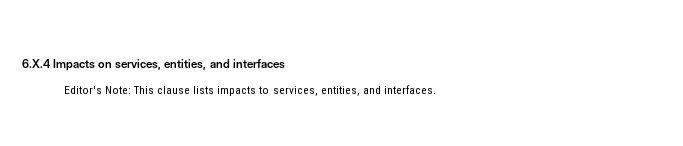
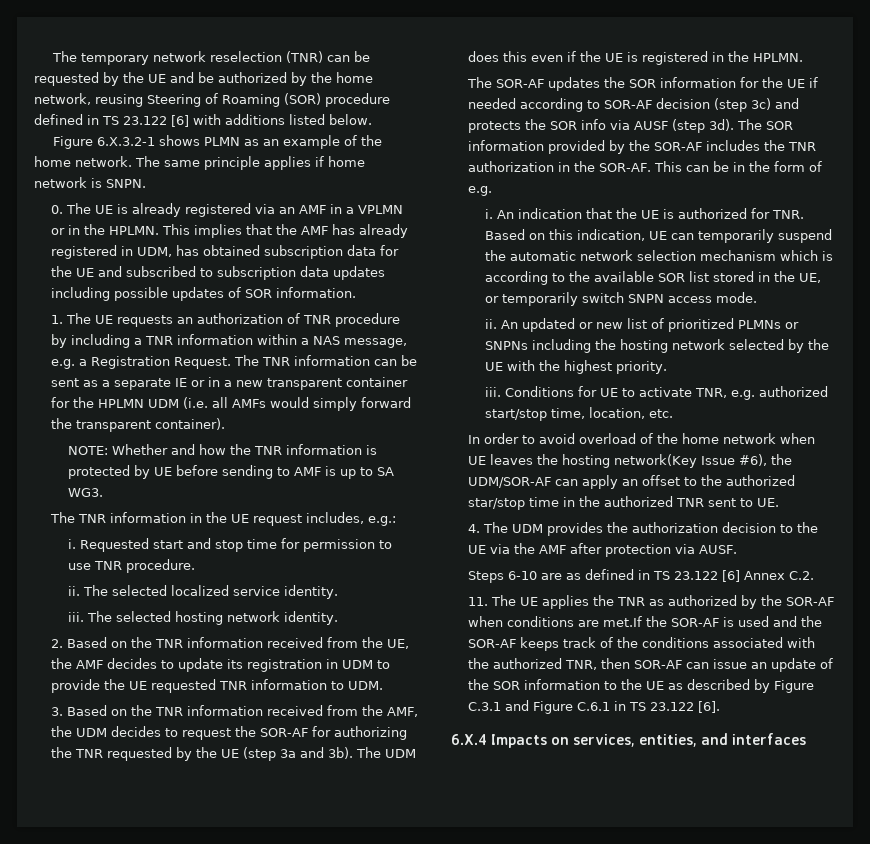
(22, 63) none -> [52,51,371,65] [34,72,373,86] [34,93,390,107] [34,114,372,127] [53,135,383,149] [34,156,365,170] [34,177,146,188] [51,203,404,217] [51,224,409,238] [51,245,400,259] [51,266,386,280] [51,287,357,301] [51,313,401,327] [51,334,408,348] [51,355,418,369] [51,377,409,390] [51,397,412,411] [51,418,226,432] [68,444,378,455] [68,465,395,479] [68,488,104,497] [50,512,397,526] [68,538,393,552] [68,559,196,573] [68,585,339,599] [68,611,339,625] [51,637,410,649] [51,658,391,672] [51,679,384,693] [51,705,419,717] [51,726,408,740] [51,747,417,761] [468,51,804,65] [467,77,819,91] [468,98,800,112] [468,119,794,133] [468,140,817,154] [468,161,823,172] [468,186,493,196] [485,208,805,219] [485,229,833,243] [485,250,834,261] [485,271,822,285] [485,292,758,306] [485,318,800,332] [485,339,830,353] [485,360,668,374] [485,386,829,400] [485,407,674,421] [468,433,816,444] [468,454,793,468] [468,475,796,489] [468,496,780,510] [468,522,819,536] [468,543,738,557] [468,569,815,583] [468,595,835,609] [468,616,823,627] [468,637,816,651] [468,658,834,672] [468,679,815,693] [468,700,721,714] The temporary network reselection (TNR) can be requested by the UE and be authorized by the home network, reusing Steering of Roaming (SOR) procedure defined in TS 23.122 [6] with additions listed below. // Figure 6.X.3.2-1 shows PLMN as an example of the home network. The same principle applies if home network is SNPN. // 0. The UE is already registered via an AMF in a VPLMN or in the HPLMN. This implies that the AMF has already registered in UDM, has obtained subscription data for the UE and subscribed to subscription data updates including possible updates of SOR information. // 1. The UE requests an authorization of TNR procedure by including a TNR information within a NAS message, e.g. a Registration Request. The TNR information can be sent as a separate IE or in a new transparent container for the HPLMN UDM (i.e. all AMFs would simply forward the transparent container). // NOTE: Whether and how the TNR information is protected by UE before sending to AMF is up to SA WG3. // The TNR information in the UE request includes, e.g.: // i. Requested start and stop time for permission to use TNR procedure. // ii. The selected localized service identity. // iii. The selected hosting network identity. // 2. Based on the TNR information received from the UE, the AMF decides to update its registration in UDM to provide the UE requested TNR information to UDM. // 3. Based on the TNR information received from the AMF, the UDM decides to request the SOR-AF for authorizing the TNR requested by the UE (step 3a and 3b). The UDM does this even if the UE is registered in the HPLMN. // The SOR-AF updates the SOR information for the UE if needed according to SOR-AF decision (step 3c) and protects the SOR info via AUSF (step 3d). The SOR information provided by the SOR-AF includes the TNR authorization in the SOR-AF. This can be in the form of e.g. // i. An indication that the UE is authorized for TNR. Based on this indication, UE can temporarily suspend the automatic network selection mechanism which is according to the available SOR list stored in the UE, or temporarily switch SNPN access mode. // ii. An updated or new list of prioritized PLMNs or SNPNs including the hosting network selected by the UE with the highest priority. // iii. Conditions for UE to activate TNR, e.g. authorized start/stop time, location, etc. // In order to avoid overload of the home network when UE leaves the hosting network(Key Issue #6), the UDM/SOR-AF can apply an offset to the authorized star/stop time in the authorized TNR sent to UE. // 4. The UDM provides the authorization decision to the UE via the AMF after protection via AUSF. // Steps 6-10 are as defined in TS 23.122 [6] Annex C.2. // 11. The UE applies the TNR as authorized by the SOR-AF when conditions are met.If the SOR-AF is used and the SOR-AF keeps track of the conditions associated with the authorized TNR, then SOR-AF can issue an update of the SOR information to the UE as described by Figure C.3.1 and Figure C.6.1 in TS 23.122 [6]. //
[63,85,436,96] // Editor's Note: This clause lists impacts to services, entities, and interfaces. -> (807, 739) none

